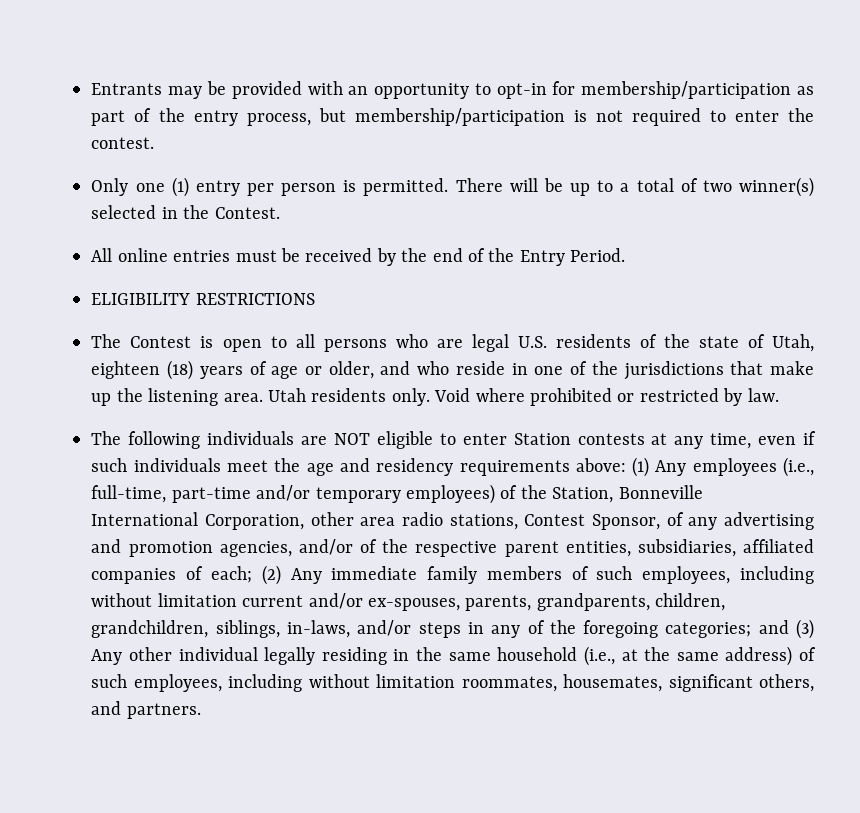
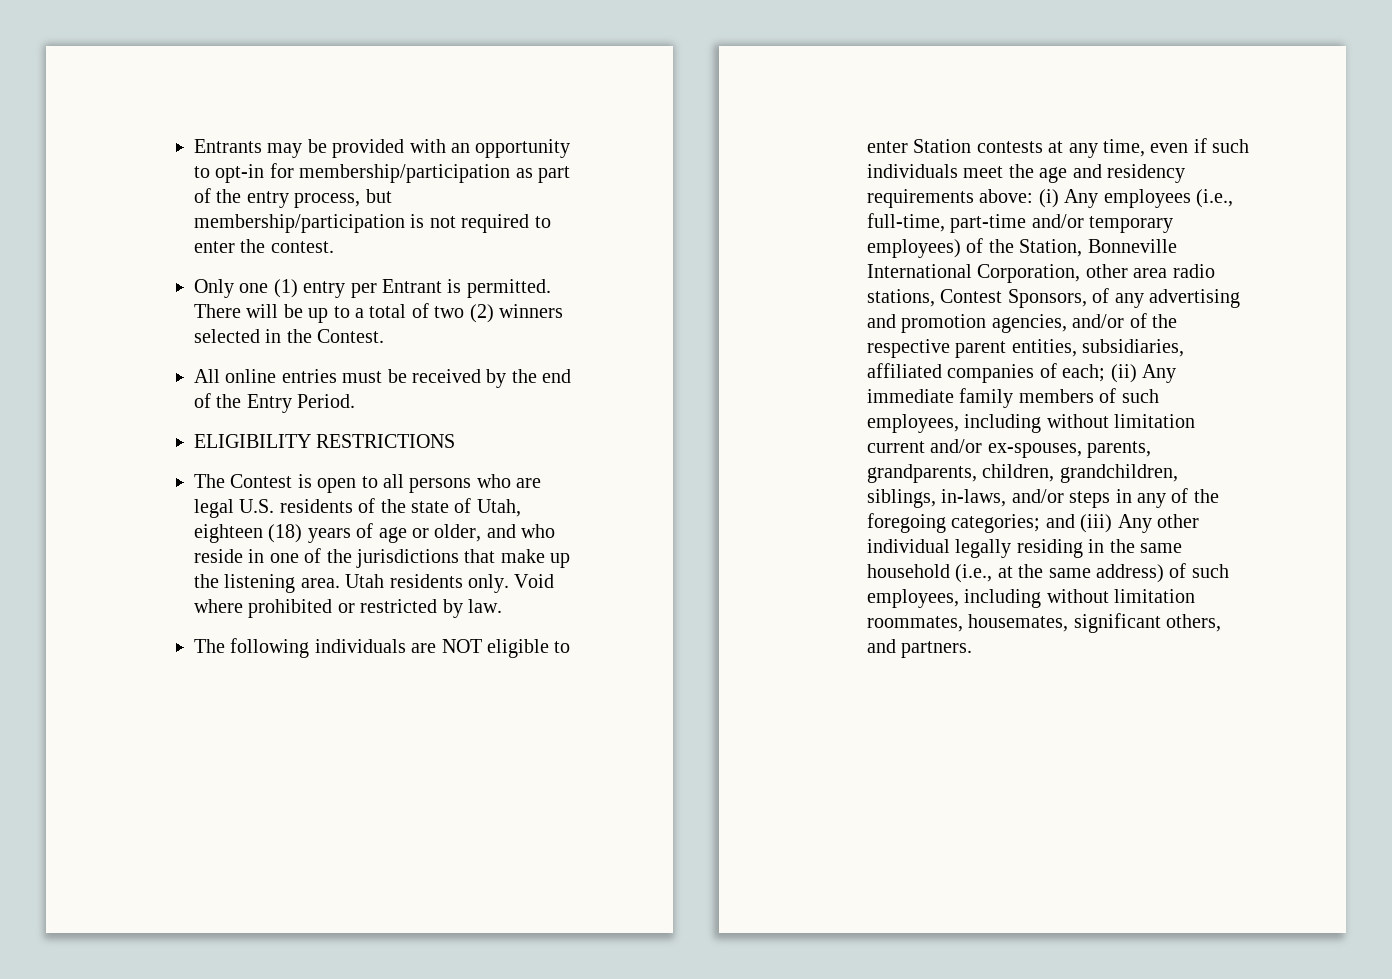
[281,183,337,196] person -> [381,279,442,293] Entrant
[739,177,815,197] winner(s) -> [469,304,563,323] (2) winners
[632,457,650,477] (1) -> [1038,189,1059,208] (i)
[592,514,661,530] Sponsor, -> [1007,289,1087,308] Sponsors,
[261,565,281,585] (2) -> [1110,364,1137,383] (ii)
[796,619,814,639] (3) -> [1080,514,1113,533] (iii)

